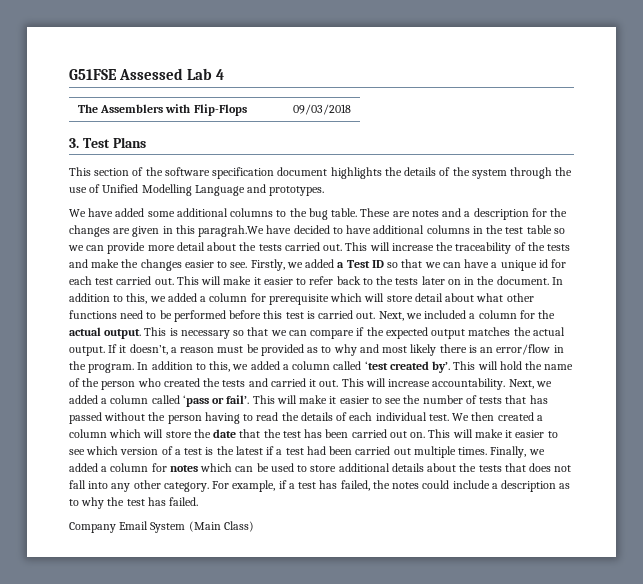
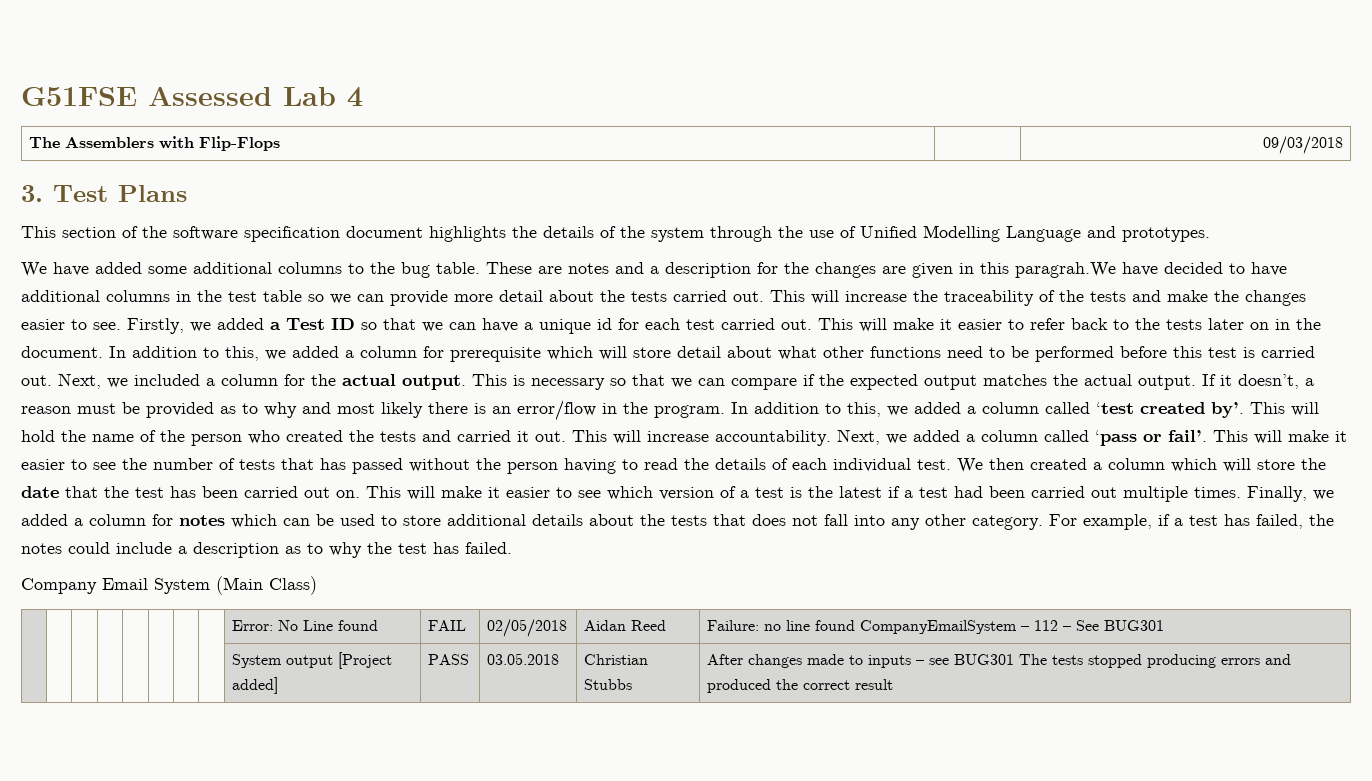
(254, 526) none -> [232,620,379,631] [428,620,467,631] [487,619,568,637] [584,620,667,631] [707,620,1165,634] [232,652,393,669] [232,677,279,694] [428,654,470,665] [487,653,560,665] [584,654,649,665] [584,679,633,690] [707,654,1292,668] [707,679,894,693] // | | | | | | | | Error: No Line found | FAIL | 02/05/2018 | Aidan Reed | Failure: no line found CompanyEmailSystem – 112 – See BUG301 // | | | | | | | | System output [Project added] | PASS | 03.05.2018 | Christian Stubbs | After changes made to inputs – see BUG301 The tests stopped producing errors and produced the correct result

